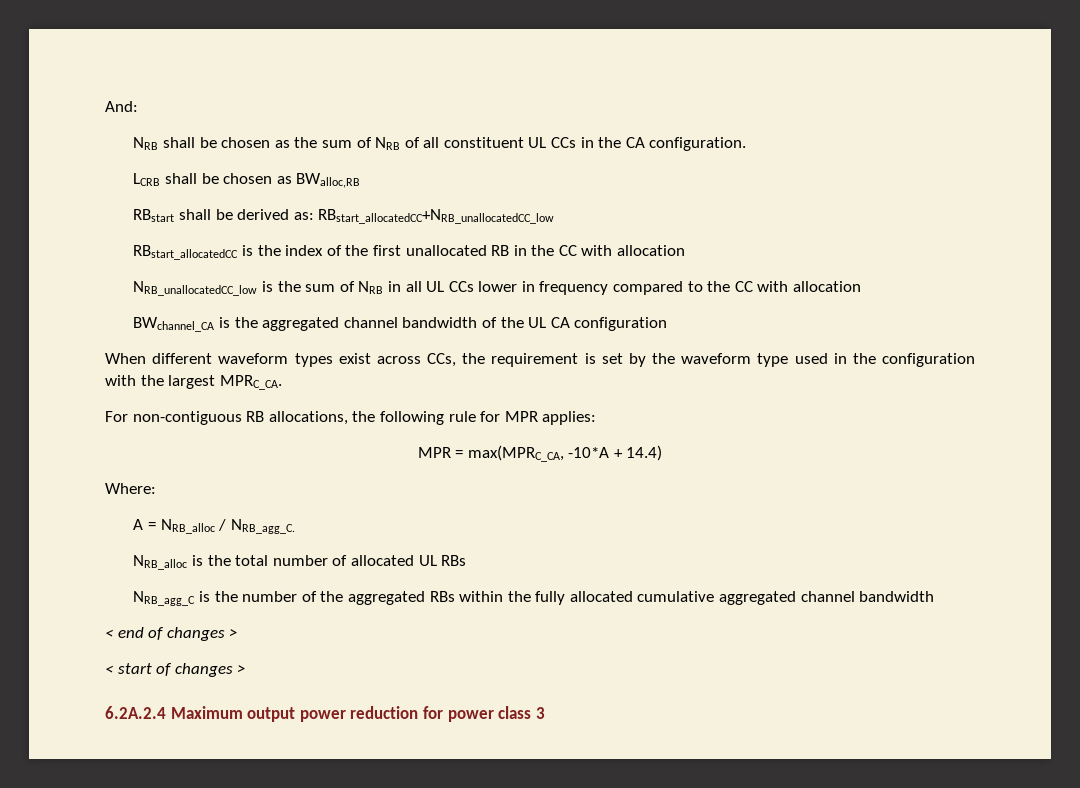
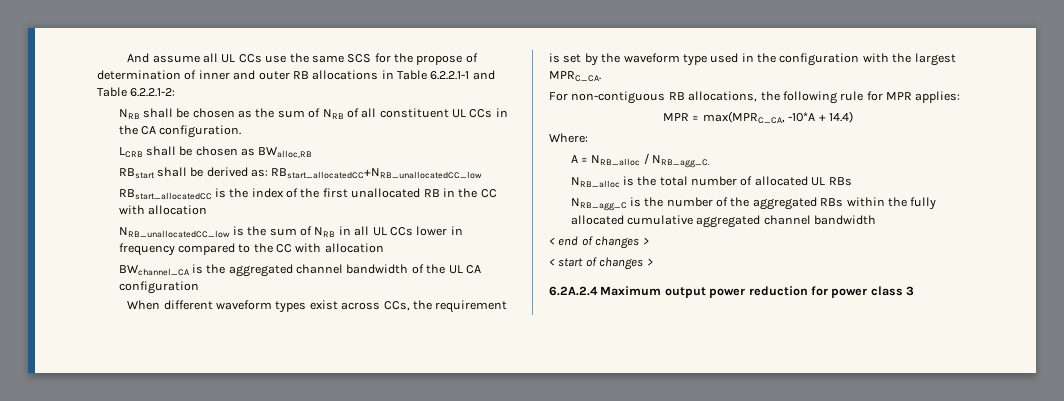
[105,101,138,112] And: -> [127,53,478,65] [97,70,495,80] [97,87,176,97] And assume all UL CCs use the same SCS for the propose of determination of inner and outer RB allocations in Table 6.2.2.1-1 and Table 6.2.2.1-2:

